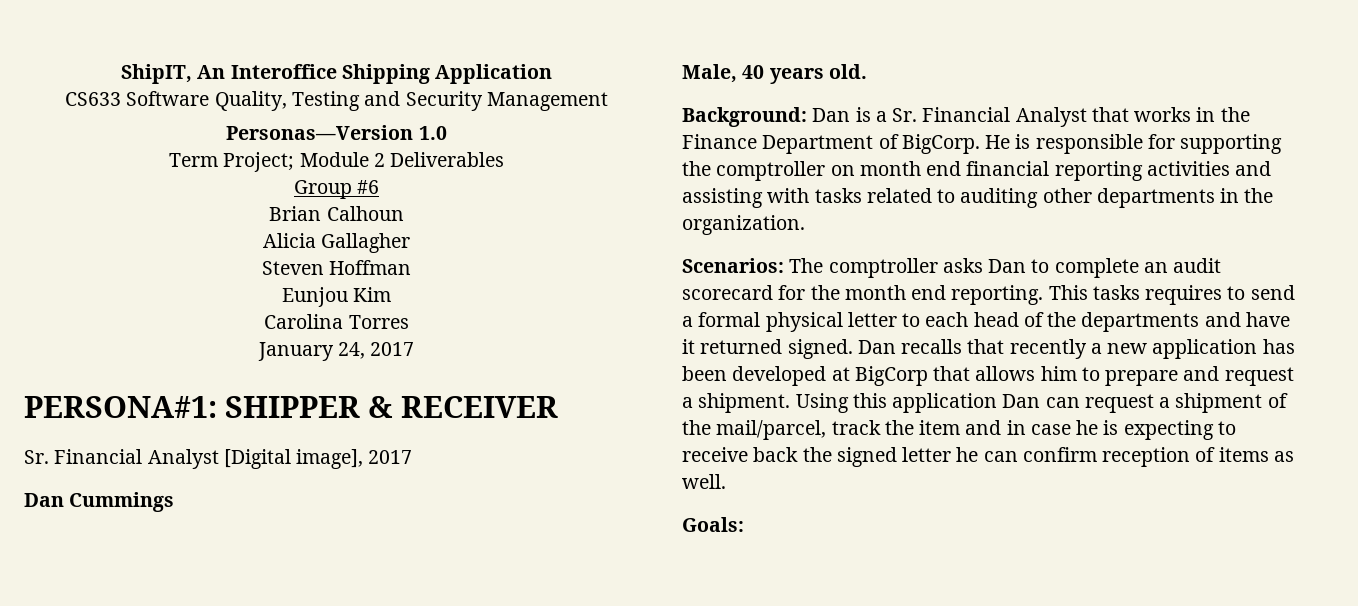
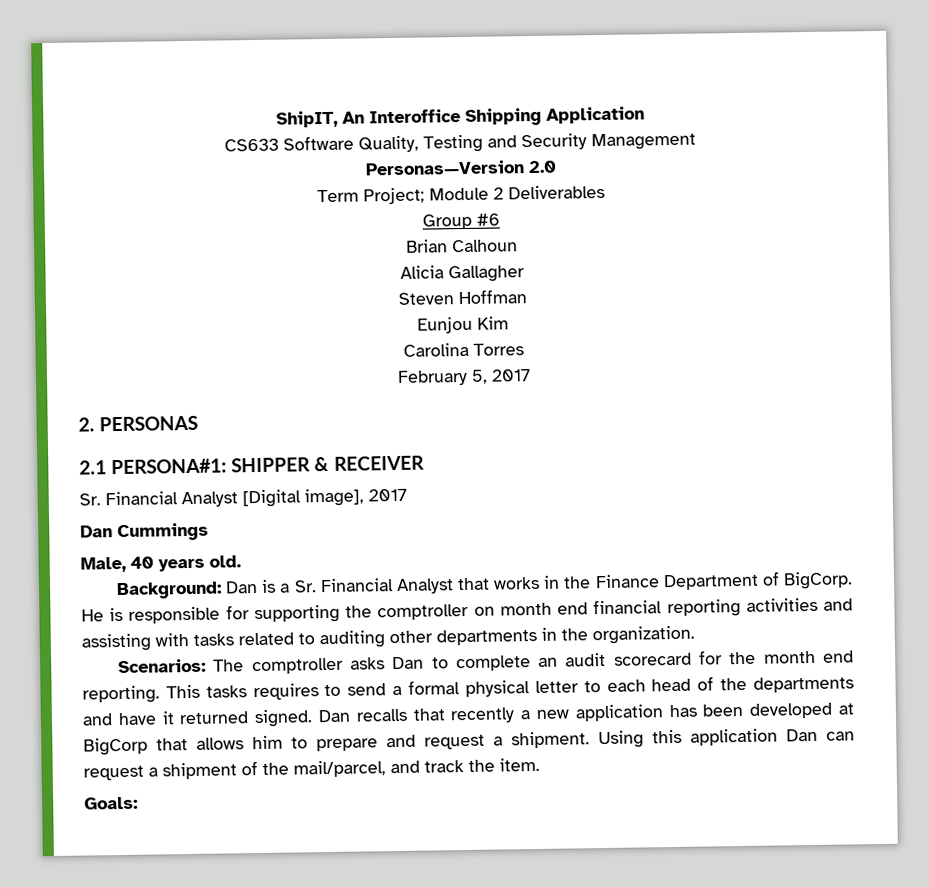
[418,126,447,140] 1.0 -> [527,160,557,174] 2.0
[257,342,415,361] January 24, 2017 // -> [396,369,531,386] [78,415,199,432] [79,460,107,475] February 5, 2017 // 2. PERSONAS // 2.1
(827, 430) none -> [390,760,420,774] and
[919,420,1236,440] [682,447,1294,467] [682,474,726,489] item and in case he is expecting to receive back the signed letter he can confirm reception of items as well. -> [499,757,540,772] item.

